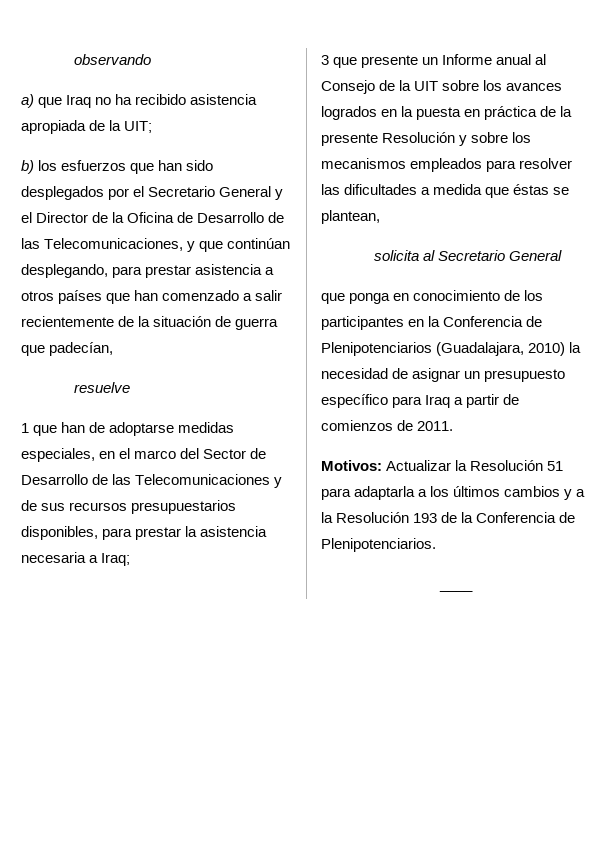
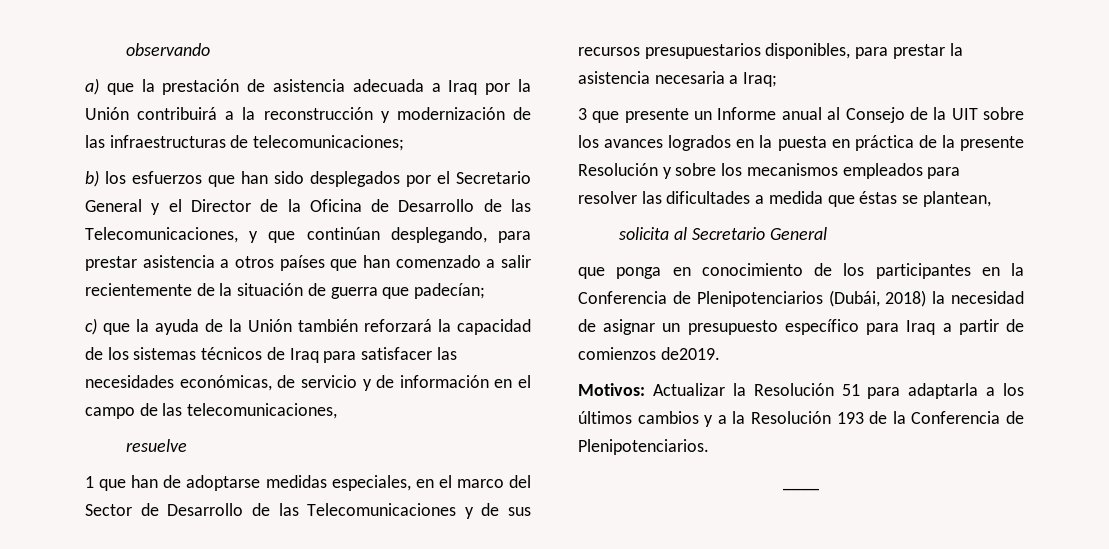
[66,94,258,108] [21,120,153,134] Iraq no ha recibido asistencia apropiada de la UIT; -> [141,79,531,95] [85,107,531,123] [85,135,405,151] la prestación de asistencia adecuada a Iraq por la Unión contribuirá a la reconstrucción y modernización de las infraestructuras de telecomunicaciones;
[49,342,114,356] padecían, -> [414,283,486,299] [85,318,531,335] [85,347,457,363] [85,375,531,391] [85,403,338,419] padecían; // c) que la ayuda de la Unión también reforzará la capacidad de los sistemas técnicos de Iraq para satisfacer las necesidades económicas, de servicio y de información en el campo de las telecomunicaciones,
[436,342,566,356] (Guadalajara, 2010) -> [828,290,927,307] (Dubái, 2018)
[397,420,454,431] de 2011. -> [660,347,720,360] de2019.

